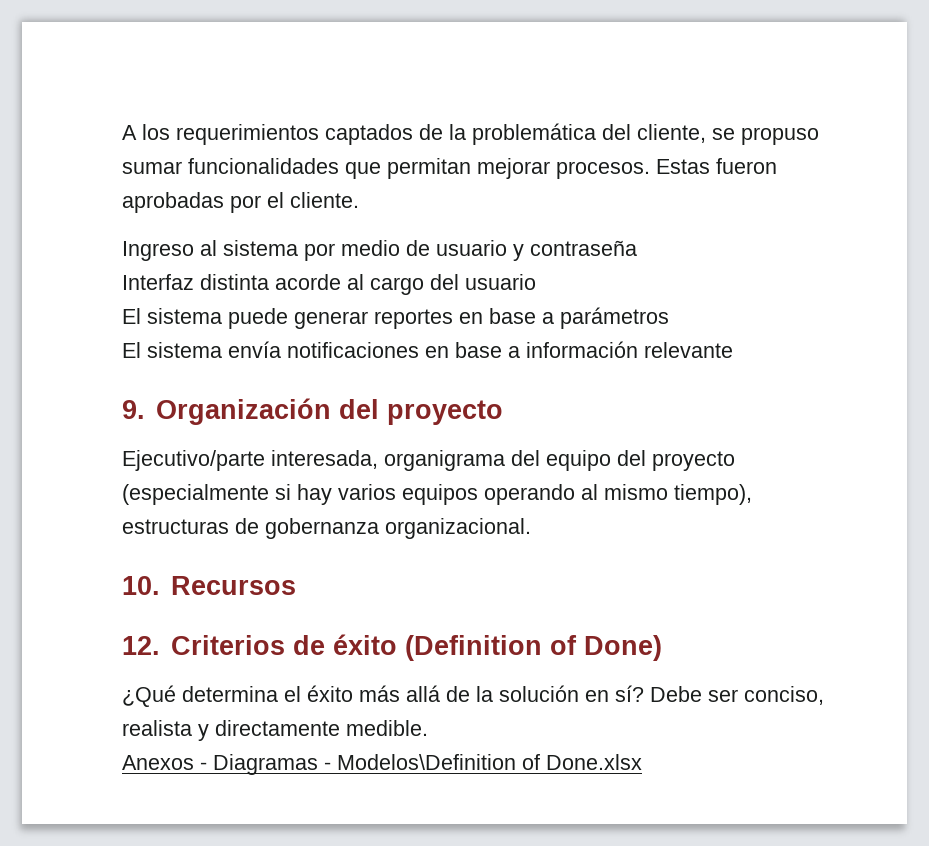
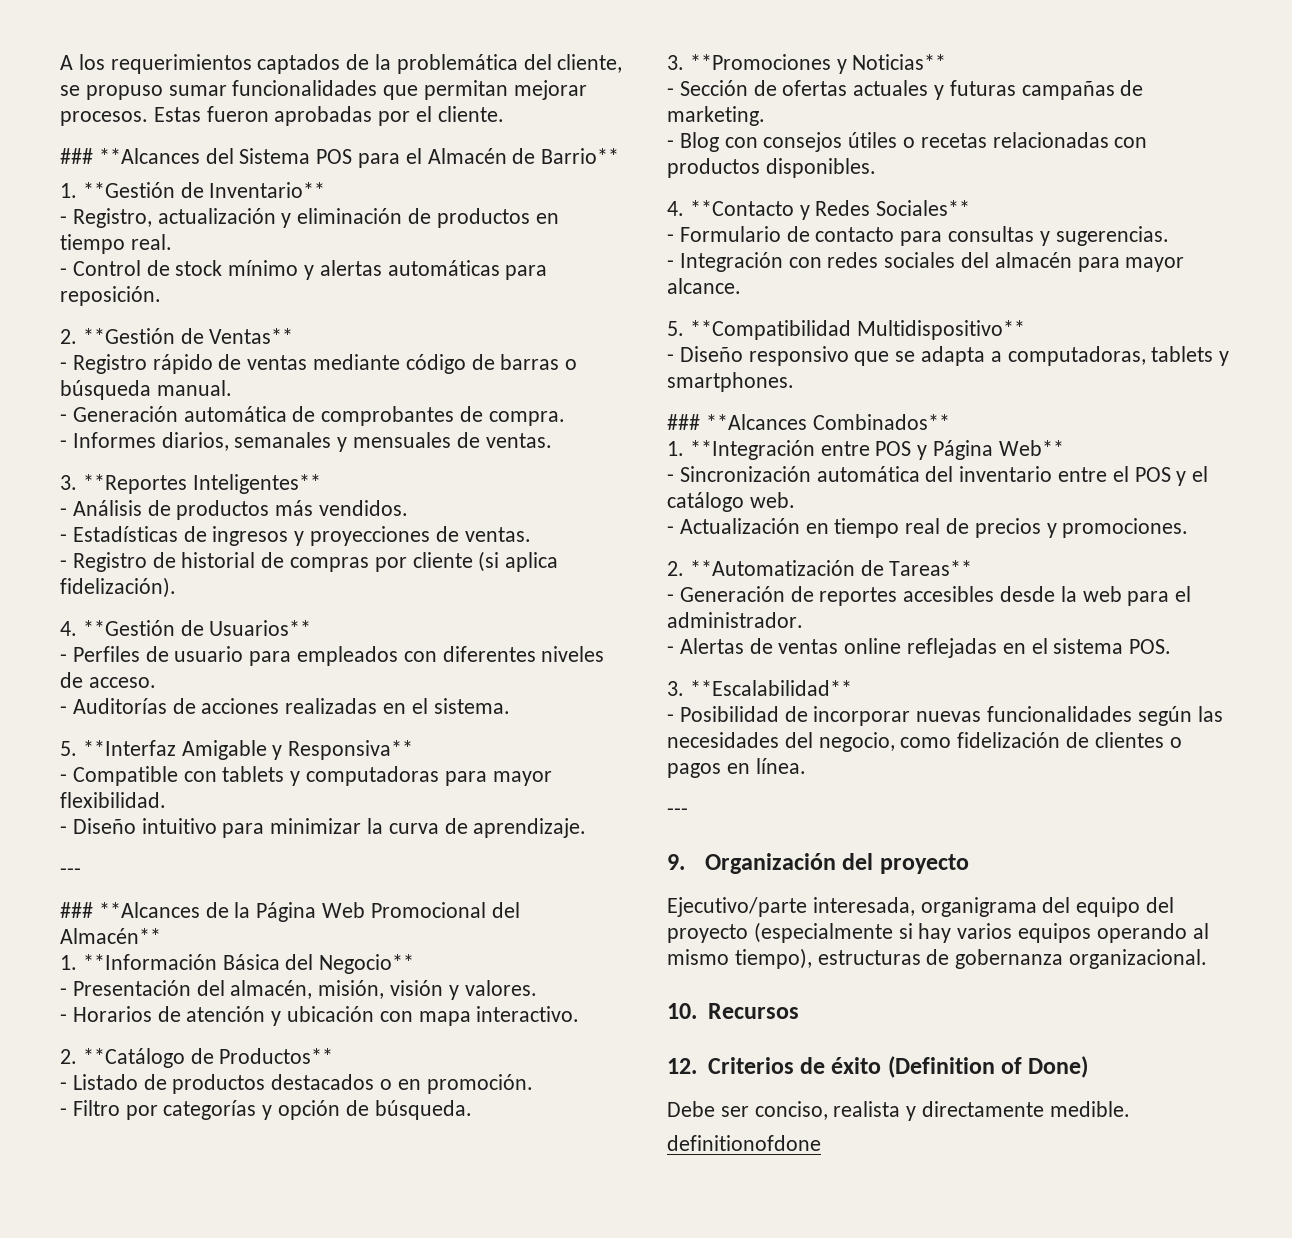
[122,240,637,261] [122,274,536,295] [122,307,669,329] [122,341,733,358] Ingreso al sistema por medio de usuario y contraseña // Interfaz distinta acorde al cargo del usuario // El sistema puede generar reportes en base a parámetros // El sistema envía notificaciones en base a información relevante -> [60,148,620,168] [60,182,326,198] [60,208,559,228] [60,234,172,254] [60,260,548,280] [60,286,161,306] [60,328,294,344] [60,354,578,374] [60,380,232,400] [60,406,565,426] [60,432,552,452] [60,474,321,494] [60,500,409,520] [60,526,531,546] [60,551,559,572] [60,577,176,598] [60,620,312,636] [60,646,605,666] [60,672,156,688] [60,698,510,714] [60,740,414,760] [60,766,552,786] [60,792,166,808] [60,818,587,838] [60,868,81,876] [60,902,520,922] [60,928,161,944] [60,954,415,974] [60,980,537,1000] [60,1006,580,1026] [60,1048,334,1068] [60,1074,533,1094] [60,1100,472,1120] [667,54,947,74] [667,80,1144,100] [667,106,765,126] [667,132,1148,152] [667,158,876,178] [667,200,971,220] [667,226,1169,246] [667,252,1185,272] [667,278,741,294] [667,320,1025,340] [667,346,1230,366] [667,372,794,392] [667,414,950,430] [667,440,1064,460] [667,466,1209,486] [667,492,795,512] [667,518,1189,538] [667,560,973,576] [667,586,1192,606] [667,612,803,628] [667,638,1172,658] [667,680,852,696] [667,706,1223,726] [667,732,1182,752] [667,758,806,778] [667,808,688,816] ### **Alcances del Sistema POS para el Almacén de Barrio** // 1. **Gestión de Inventario** // - Registro, actualización y eliminación de productos en tiempo real. // - Control de stock mínimo y alertas automáticas para reposición. // 2. **Gestión de Ventas** // - Registro rápido de ventas mediante código de barras o búsqueda manual. // - Generación automática de comprobantes de compra. // - Informes diarios, semanales y mensuales de ventas. // 3. **Reportes Inteligentes** // - Análisis de productos más vendidos. // - Estadísticas de ingresos y proyecciones de ventas. // - Registro de historial de compras por cliente (si aplica fidelización). // 4. **Gestión de Usuarios** // - Perfiles de usuario para empleados con diferentes niveles de acceso. // - Auditorías de acciones realizadas en el sistema. // 5. **Interfaz Amigable y Responsiva** // - Compatible con tablets y computadoras para mayor flexibilidad. // - Diseño intuitivo para minimizar la curva de aprendizaje. // --- // ### **Alcances de la Página Web Promocional del Almacén** // 1. **Información Básica del Negocio** // - Presentación del almacén, misión, visión y valores. // - Horarios de atención y ubicación con mapa interactivo. // 2. **Catálogo de Productos** // - Listado de productos destacados o en promoción. // - Filtro por categorías y opción de búsqueda. // 3. **Promociones y Noticias** // - Sección de ofertas actuales y futuras campañas de marketing. // - Blog con consejos útiles o recetas relacionadas con productos disponibles. // 4. **Contacto y Redes Sociales** // - Formulario de contacto para consultas y sugerencias. // - Integración con redes sociales del almacén para mayor alcance. // 5. **Compatibilidad Multidispositivo** // - Diseño responsivo que se adapta a computadoras, tablets y smartphones. // ### **Alcances Combinados** // 1. **Integración entre POS y Página Web** // - Sincronización automática del inventario entre el POS y el catálogo web. // - Actualización en tiempo real de precios y promociones. // 2. **Automatización de Tareas** // - Generación de reportes accesibles desde la web para el administrador. // - Alertas de ventas online reflejadas en el sistema POS. // 3. **Escalabilidad** // - Posibilidad de incorporar nuevas funcionalidades según las necesidades del negocio, como fidelización de clientes o pagos en línea. // ---
[122,685,644,707] ¿Qué determina el éxito más allá de la solución en sí? -> (1089, 1067) none
[122,754,642,775] Anexos - Diagramas - Modelos\Definition of Done.xlsx -> [667,1135,821,1151] definitionofdone

